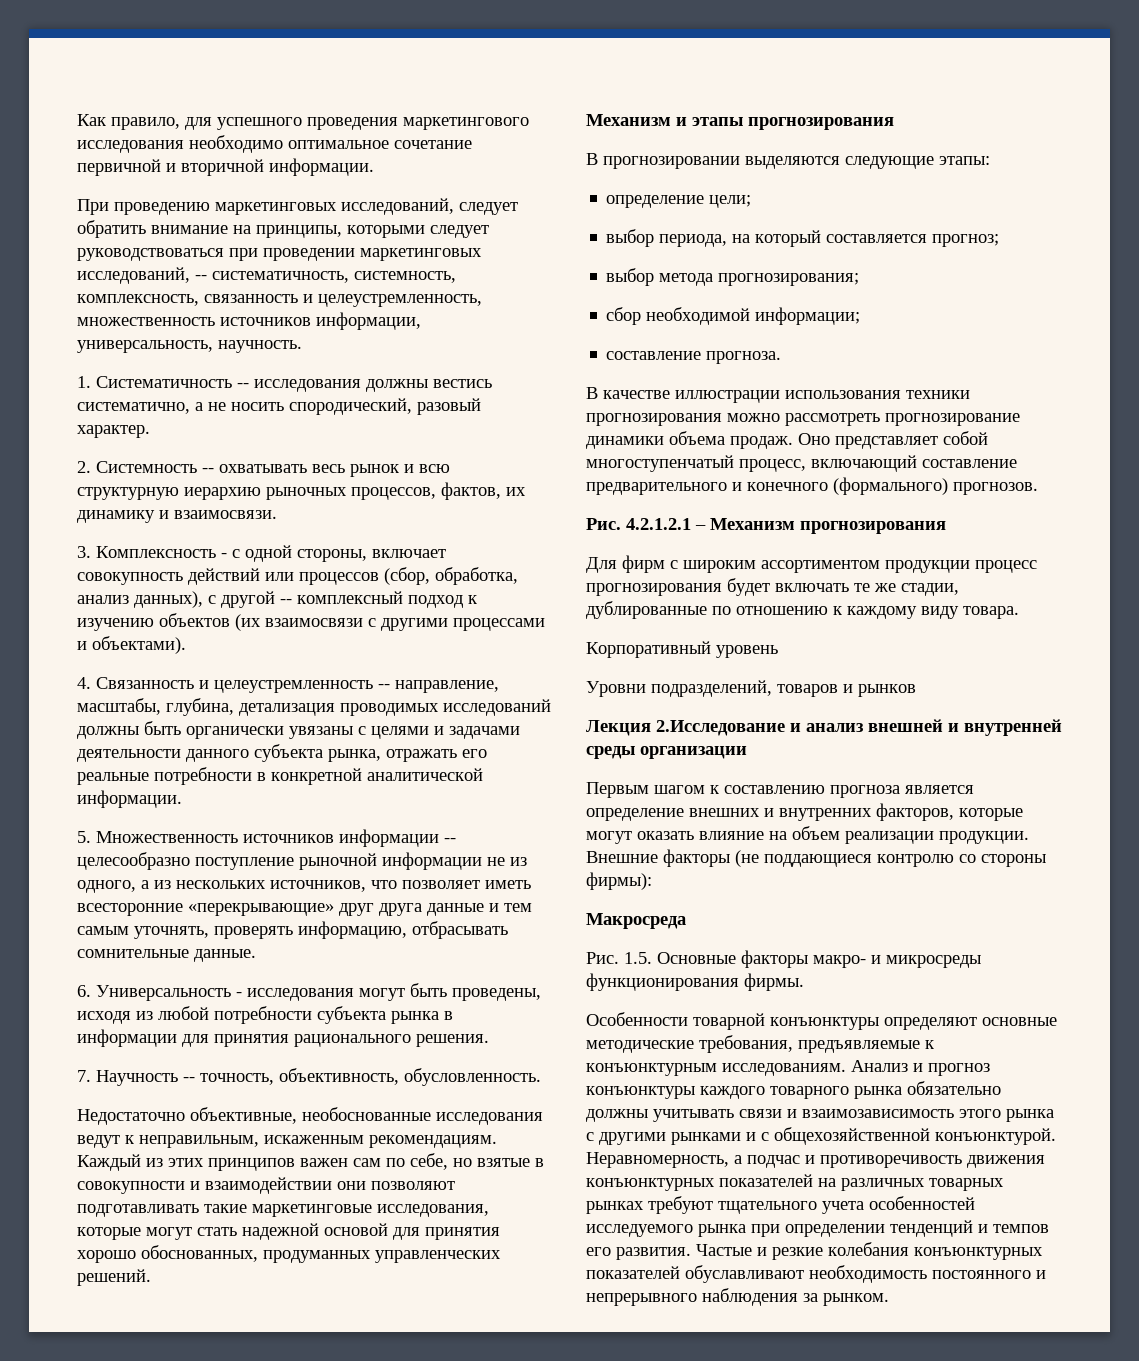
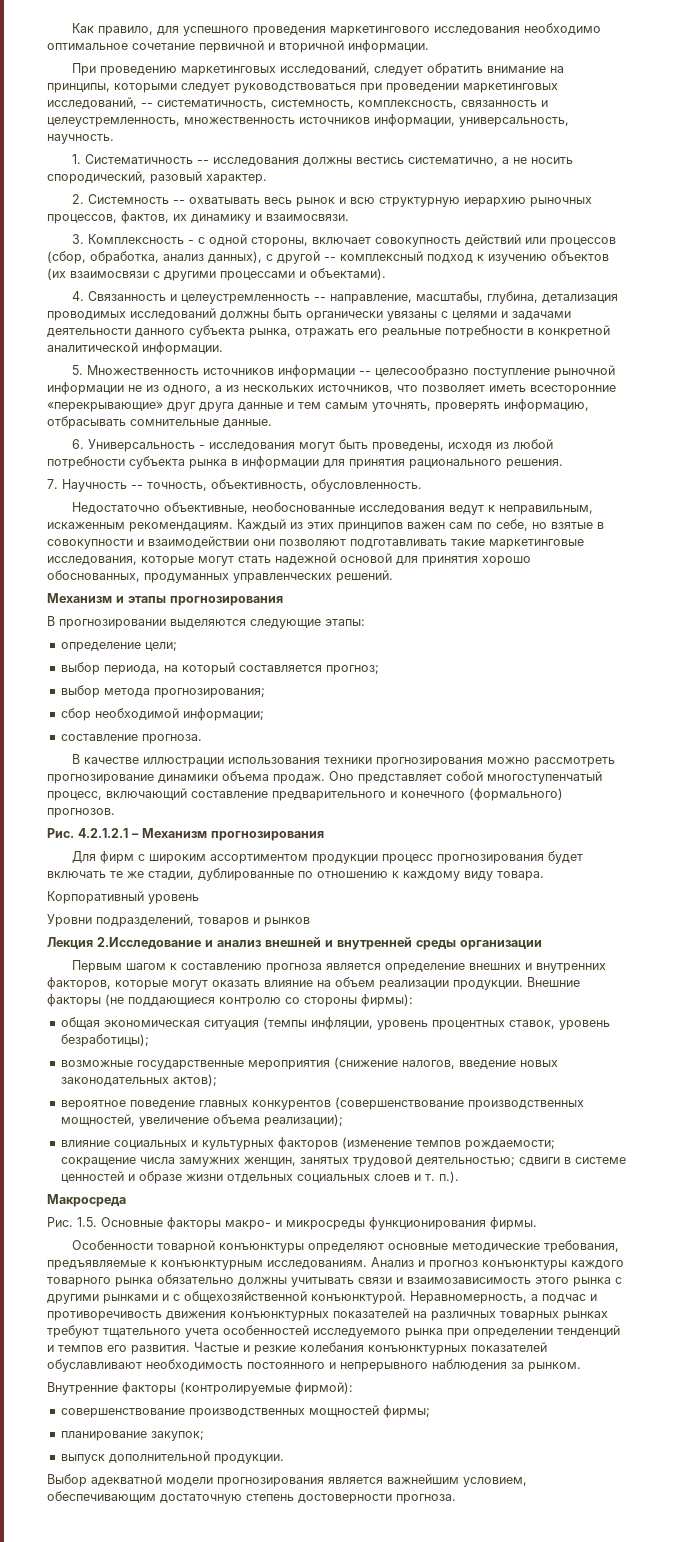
(652, 881) none -> [60,1017,610,1030] [60,1034,149,1047] [60,1057,558,1070] [60,1074,217,1086] [60,1097,584,1110] [60,1114,343,1127] [60,1137,555,1150] [60,1154,626,1167] [60,1171,459,1184] // общая экономическая ситуация (темпы инфляции, уровень процентных ставок, уровень безработицы); // возможные государственные мероприятия (снижение налогов, введение новых законодательных актов); // вероятное поведение главных конкурентов (совершенствование производственных мощностей, увеличение объема реализации); // влияние социальных и культурных факторов (изменение темпов рождаемости; сокращение числа замужних женщин, занятых трудовой деятельностью; сдвиги в системе ценностей и образе жизни отдельных социальных слоев и т. п.).
(889, 1299) none -> [47,1382,353,1395] [60,1405,430,1418] [60,1431,204,1441] [60,1451,284,1464] [47,1474,527,1487] [47,1491,456,1504] // Внутренние факторы (контролируемые фирмой): // совершенствование производственных мощностей фирмы; // планирование закупок; // выпуск дополнительной продукции. // Выбор адекватной модели прогнозирования является важнейшим условием, обеспечивающим достаточную степень достоверности прогноза.

